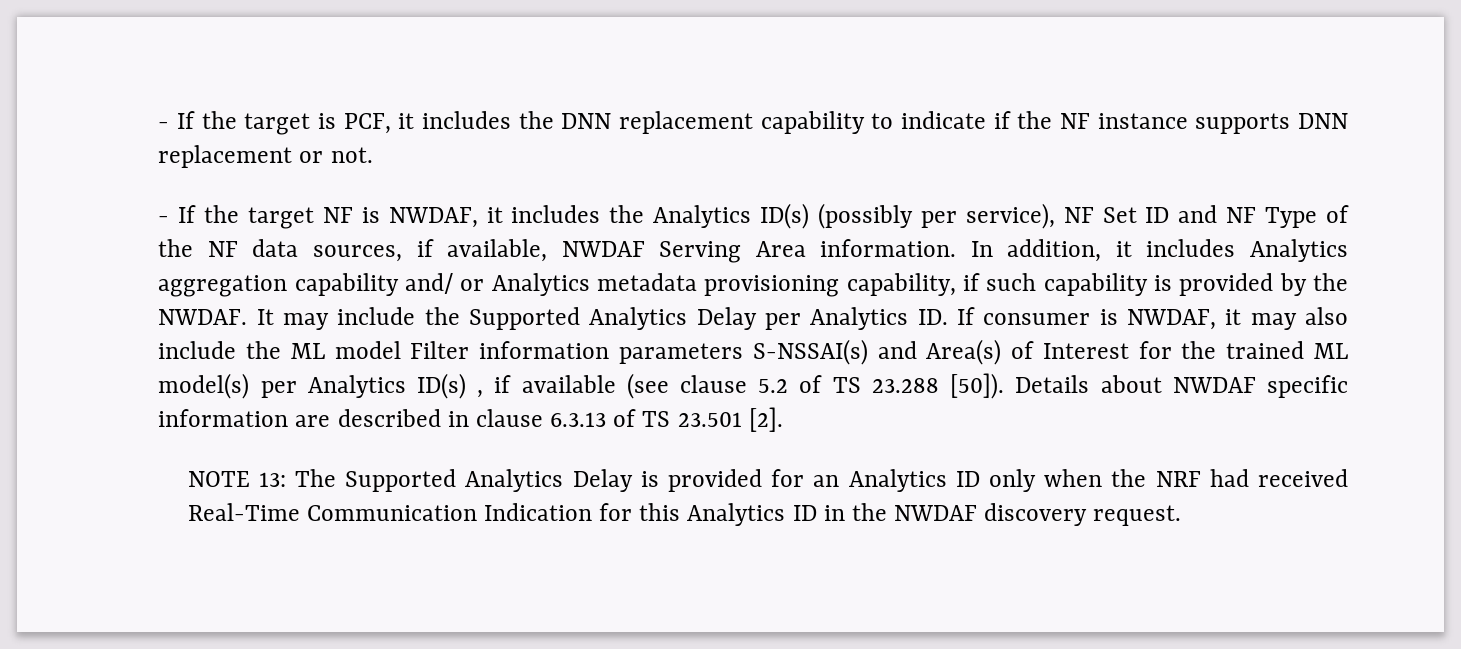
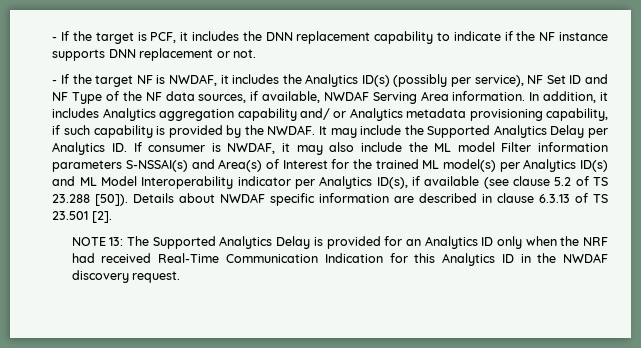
[477,390,484,398] , -> [52,176,408,189] and ML Model Interoperability indicator per Analytics ID(s),

